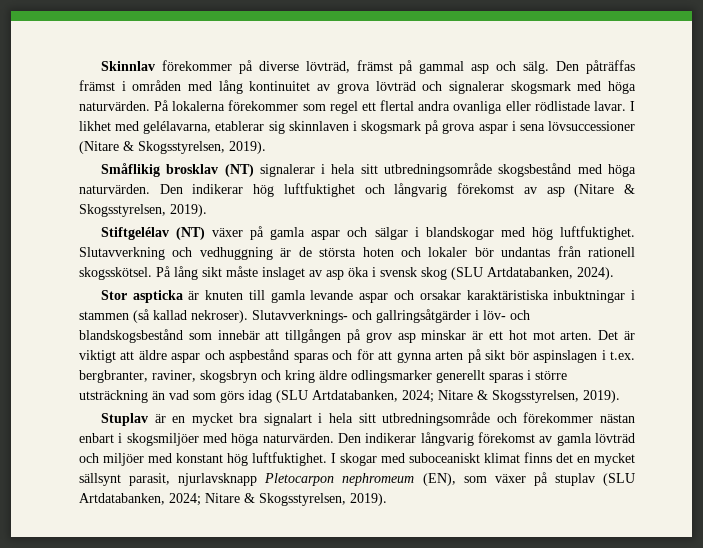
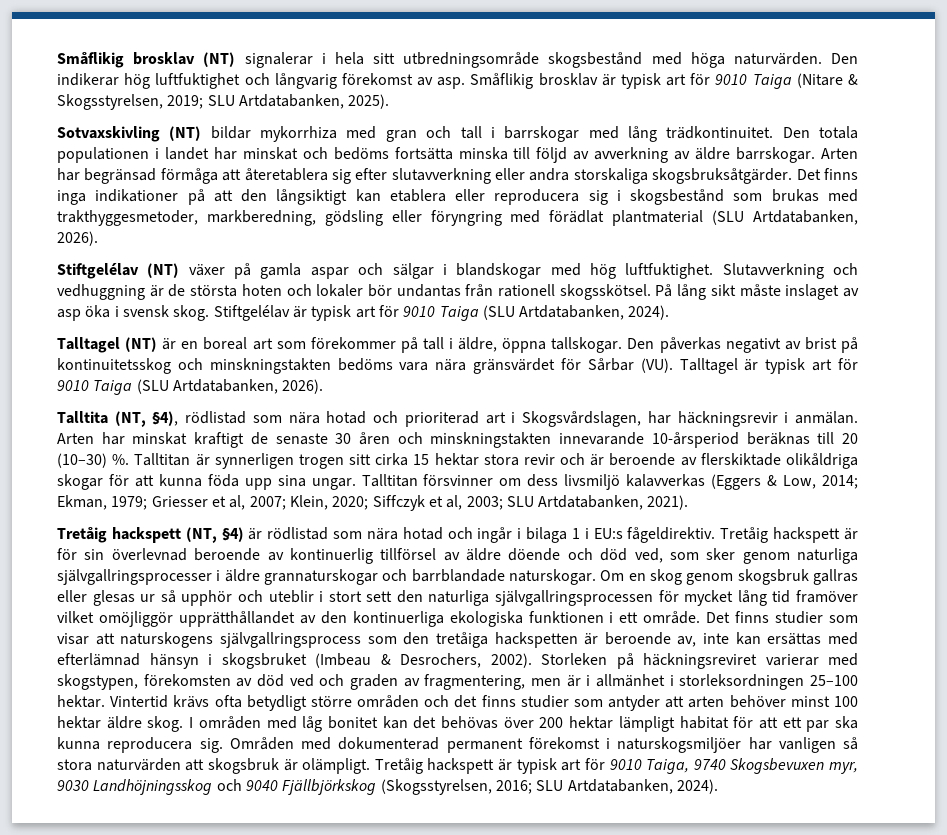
[100,60,636,74] [79,80,636,94] [79,100,635,114] [79,120,635,134] [79,141,266,154] Skinnlav förekommer på diverse lövträd, främst på gammal asp och sälg. Den påträffas främst i områden med lång kontinuitet av grova lövträd och signalerar skogsmark med höga naturvärden. På lokalerna förekommer som regel ett flertal andra ovanliga eller rödlistade lavar. I likhet med gelélavarna, etablerar sig skinnlaven i skogsmark på grova aspar i sena lövsuccessioner (Nitare & Skogsstyrelsen, 2019). // -> (57, 60) none
[546,184,636,197] [79,204,207,217] asp (Nitare & Skogsstyrelsen, 2019). -> [437,73,858,89] [57,94,390,110] [57,126,858,142] [57,147,858,163] [57,168,858,184] [57,189,858,205] [57,210,859,226] [57,231,98,246] asp. Småflikig brosklav är typisk art för 9010 Taiga (Nitare & Skogsstyrelsen, 2019; SLU Artdatabanken, 2025). // Sotvaxskivling (NT) bildar mykorrhiza med gran och tall i barrskogar med lång trädkontinuitet. Den totala populationen i landet har minskat och bedöms fortsätta minska till följd av avverkning av äldre barrskogar. Arten har begränsad förmåga att återetablera sig efter slutavverkning eller andra storskaliga skogsbruksåtgärder. Det finns inga indikationer på att den långsiktigt kan etablera eller reproducera sig i skogsbestånd som brukas med trakthyggesmetoder, markberedning, gödsling eller föryngring med förädlat plantmaterial (SLU Artdatabanken, 2026).
[421,267,614,280] [100,290,635,303] [79,309,530,323] [79,329,635,343] [79,349,636,363] [79,370,567,383] [79,390,620,403] [100,412,635,426] [79,432,635,446] [79,452,635,466] [79,472,636,486] [79,493,387,506] skog (SLU Artdatabanken, 2024). // Stor aspticka är knuten till gamla levande aspar och orsakar karaktäristiska inbuktningar i stammen (så kallad nekroser). Slutavverknings- och gallringsåtgärder i löv- och blandskogsbestånd som innebär att tillgången på grov asp minskar är ett hot mot arten. Det är viktigt att äldre aspar och aspbestånd sparas och för att gynna arten på sikt bör aspinslagen i t.ex. bergbranter, raviner, skogsbryn och kring äldre odlingsmarker generellt sparas i större utsträckning än vad som görs idag (SLU Artdatabanken, 2024; Nitare & Skogsstyrelsen, 2019). // Stuplav är en mycket bra signalart i hela sitt utbredningsområde och förekommer nästan enbart i skogsmiljöer med höga naturvärden. Den indikerar långvarig förekomst av gamla lövträd och miljöer med konstant hög luftfuktighet. I skogar med suboceaniskt klimat finns det en mycket sällsynt parasit, njurlavsknapp Pletocarpon nephromeum (EN), som växer på stuplav (SLU Artdatabanken, 2024; Nitare & Skogsstyrelsen, 2019). -> [173,305,670,321] [57,337,859,353] [57,358,859,374] [57,379,324,395] [57,411,859,427] [57,432,858,448] [57,453,858,469] [57,474,859,490] [57,495,689,511] [57,527,859,543] [57,548,858,564] [57,569,859,585] [57,590,859,606] [57,611,859,627] [57,632,858,648] [57,653,858,669] [57,674,858,690] [57,695,858,711] [57,716,859,732] [57,737,858,753] [57,758,858,774] [57,779,718,795] skog. Stiftgelélav är typisk art för 9010 Taiga (SLU Artdatabanken, 2024). // Talltagel (NT) är en boreal art som förekommer på tall i äldre, öppna tallskogar. Den påverkas negativt av brist på kontinuitetsskog och minskningstakten bedöms vara nära gränsvärdet för Sårbar (VU). Talltagel är typisk art för 9010 Taiga (SLU Artdatabanken, 2026). // Talltita (NT, §4), rödlistad som nära hotad och prioriterad art i Skogsvårdslagen, har häckningsrevir i anmälan. Arten har minskat kraftigt de senaste 30 åren och minskningstakten innevarande 10-årsperiod beräknas till 20 (10–30) %. Talltitan är synnerligen trogen sitt cirka 15 hektar stora revir och är beroende av flerskiktade olikåldriga skogar för att kunna föda upp sina ungar. Talltitan försvinner om dess livsmiljö kalavverkas (Eggers & Low, 2014; Ekman, 1979; Griesser et al, 2007; Klein, 2020; Siffczyk et al, 2003; SLU Artdatabanken, 2021). // Tretåig hackspett (NT, §4) är rödlistad som nära hotad och ingår i bilaga 1 i EU:s fågeldirektiv. Tretåig hackspett är för sin överlevnad beroende av kontinuerlig tillförsel av äldre döende och död ved, som sker genom naturliga självgallringsprocesser i äldre grannaturskogar och barrblandade naturskogar. Om en skog genom skogsbruk gallras eller glesas ur så upphör och uteblir i stort sett den naturliga självgallringsprocessen för mycket lång tid framöver vilket omöjliggör upprätthållandet av den kontinuerliga ekologiska funktionen i ett område. Det finns studier som visar att naturskogens självgallringsprocess som den tretåiga hackspetten är beroende av, inte kan ersättas med efterlämnad hänsyn i skogsbruket (Imbeau & Desrochers, 2002). Storleken på häckningsreviret varierar med skogstypen, förekomsten av död ved och graden av fragmentering, men är i allmänhet i storleksordningen 25–100 hektar. Vintertid krävs ofta betydligt större områden och det finns studier som antyder att arten behöver minst 100 hektar äldre skog. I områden med låg bonitet kan det behövas över 200 hektar lämpligt habitat för att ett par ska kunna reproducera sig. Områden med dokumenterad permanent förekomst i naturskogsmiljöer har vanligen så stora naturvärden att skogsbruk är olämpligt. Tretåig hackspett är typisk art för 9010 Taiga, 9740 Skogsbevuxen myr, 9030 Landhöjningsskog och 9040 Fjällbjörkskog (Skogsstyrelsen, 2016; SLU Artdatabanken, 2024).

